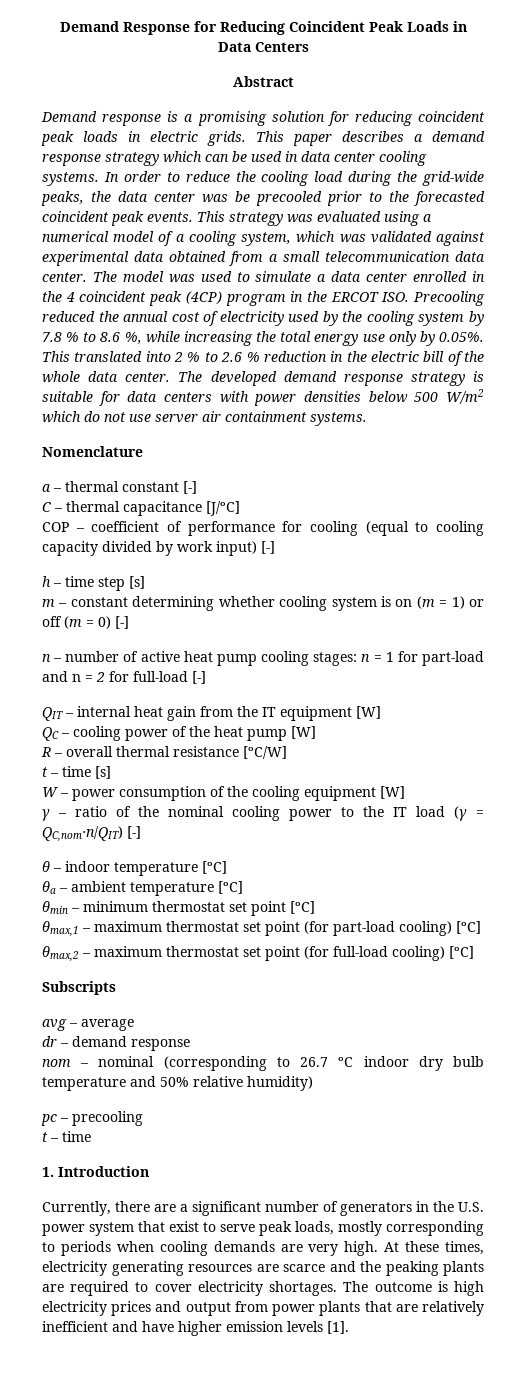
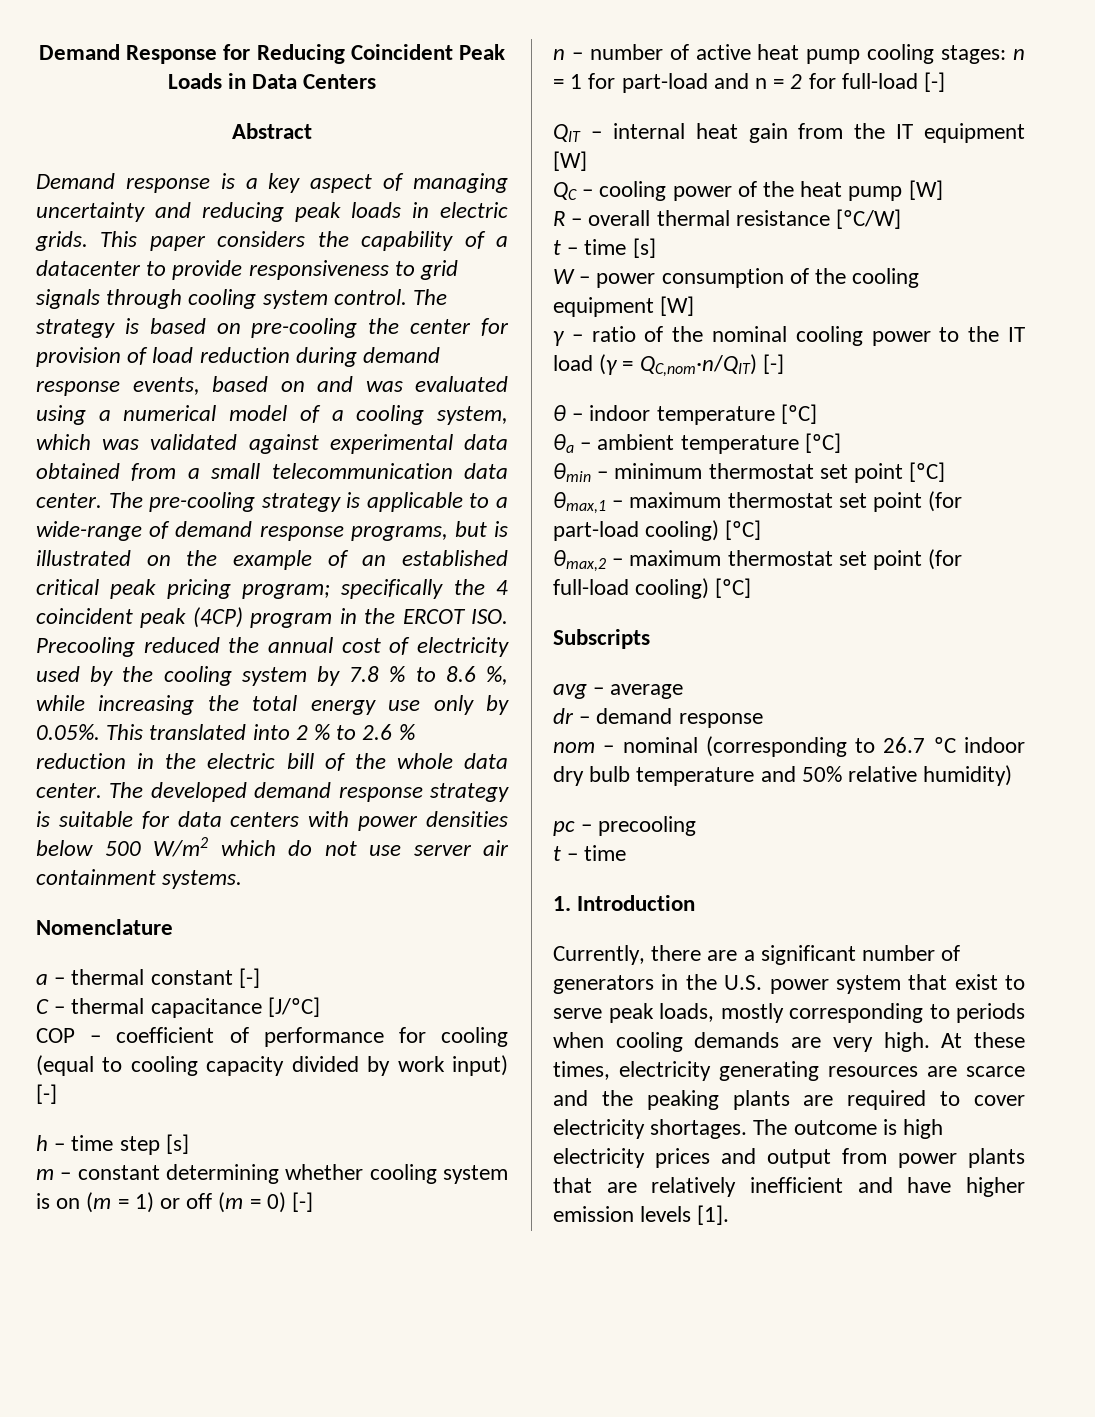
[197,111,485,126] promising solution for reducing coincident -> [268,173,508,193] [36,202,284,222] key aspect of managing uncertainty and reducing
[342,131,485,142] [42,151,427,166] [42,171,484,186] [41,191,485,206] [42,211,283,226] describes a demand response strategy which can be used in data center cooling systems. In order to reduce the cooling load during the grid-wide peaks, the data center was be precooled prior to the forecasted coincident peak events. This strategy -> [217,231,509,251] [36,260,459,280] [36,289,448,309] [36,318,509,338] [36,347,441,367] [36,376,353,396] considers the capability of a datacenter to provide responsiveness to grid signals through cooling system control. The strategy is based on pre-cooling the center for provision of load reduction during demand response events, based on and
[122,271,486,283] model was used to simulate a data center enrolled in -> [149,492,508,512] [36,521,509,541] [36,550,509,570] [36,579,444,599] pre-cooling strategy is applicable to a wide-range of demand response programs, but is illustrated on the example of an established critical peak pricing program; specifically

